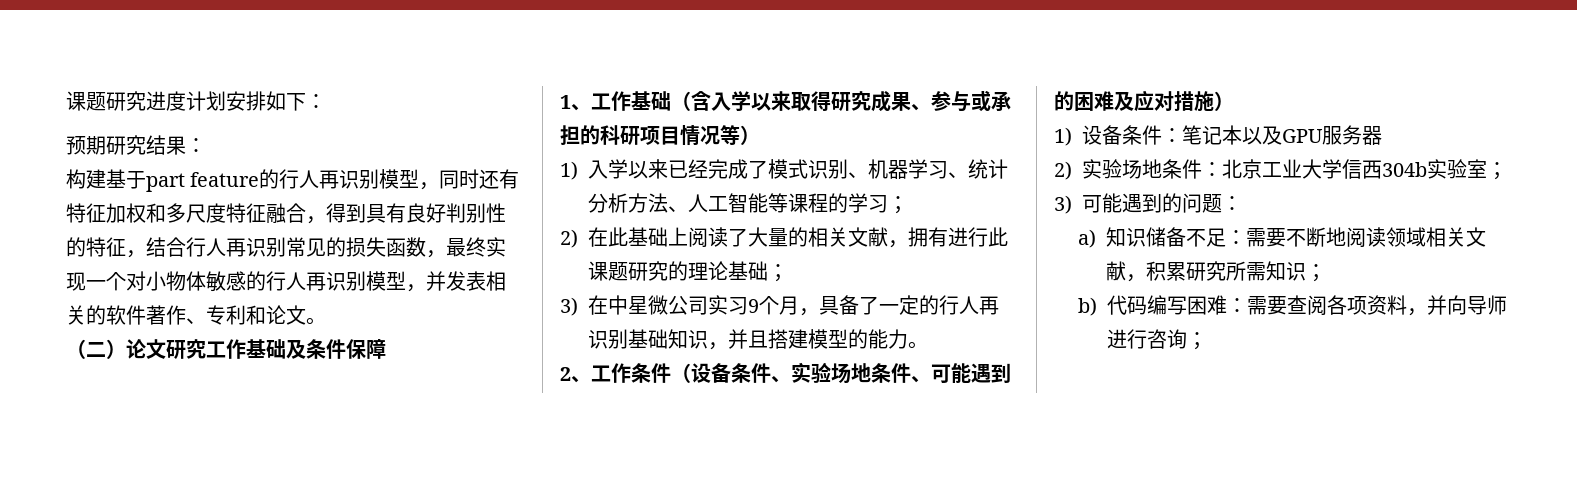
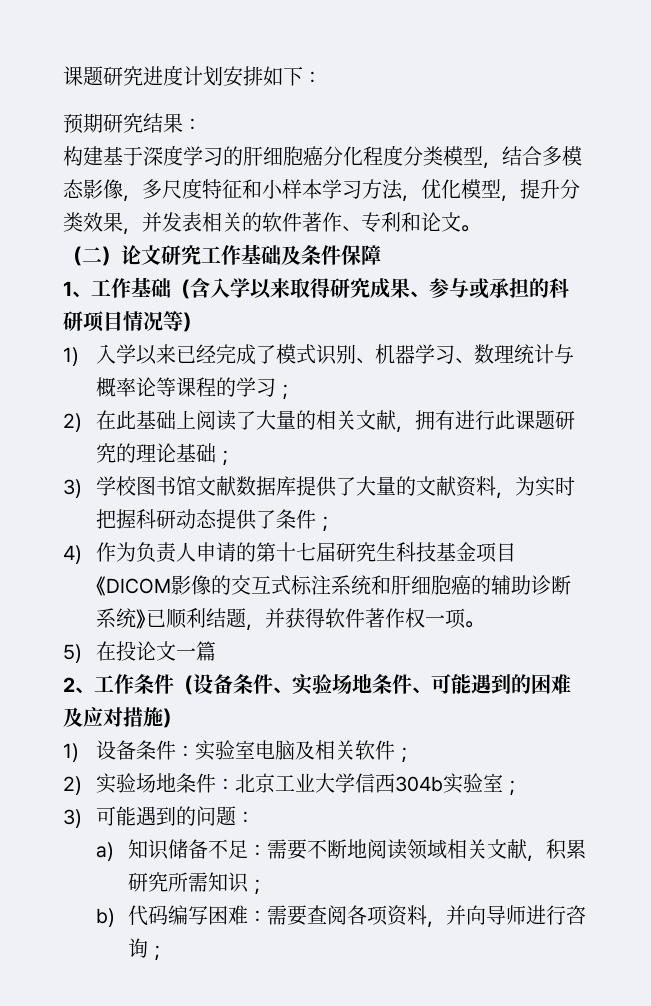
[146,169,520,192] [66,203,506,224] [66,237,506,258] [66,271,406,292] part feature的行人再识别模型，同时还有特征加权和多尺度特征融合，得到具有良好判别性的特征，结合行人再识别常见的损失函数，最终实现一个对小物体敏感的行人再识别模型 -> [143,145,582,169] [63,178,580,202] [63,212,123,232] 深度学习的肝细胞癌分化程度分类模型，结合多模态影像，多尺度特征和小样本学习方法，优化模型，提升分类效果
[968,159,1008,179] [588,193,768,213] 统计分析方法、人工智能 -> [473,344,574,364] [95,377,156,397] 数理统计与概率论
[588,295,999,316] [588,329,928,350] 在中星微公司实习9个月，具备了一定的行人再识别基础知识，并且搭建模型的能力。 -> [95,476,575,499] [95,509,335,532] [63,542,516,564] [95,575,571,596] [95,608,484,631] [63,641,216,663] 学校图书馆文献数据库提供了大量的文献资料，为实时把握科研动态提供了条件； // 4)作为负责人申请的第十七届研究生科技基金项目《DICOM影像的交互式标注系统和肝细胞癌的辅助诊断系统》已顺利结题，并获得软件著作权一项。 // 5)在投论文一篇
[1182,125,1382,145] 笔记本以及GPU服务器 -> [194,740,414,763] 实验室电脑及相关软件；

